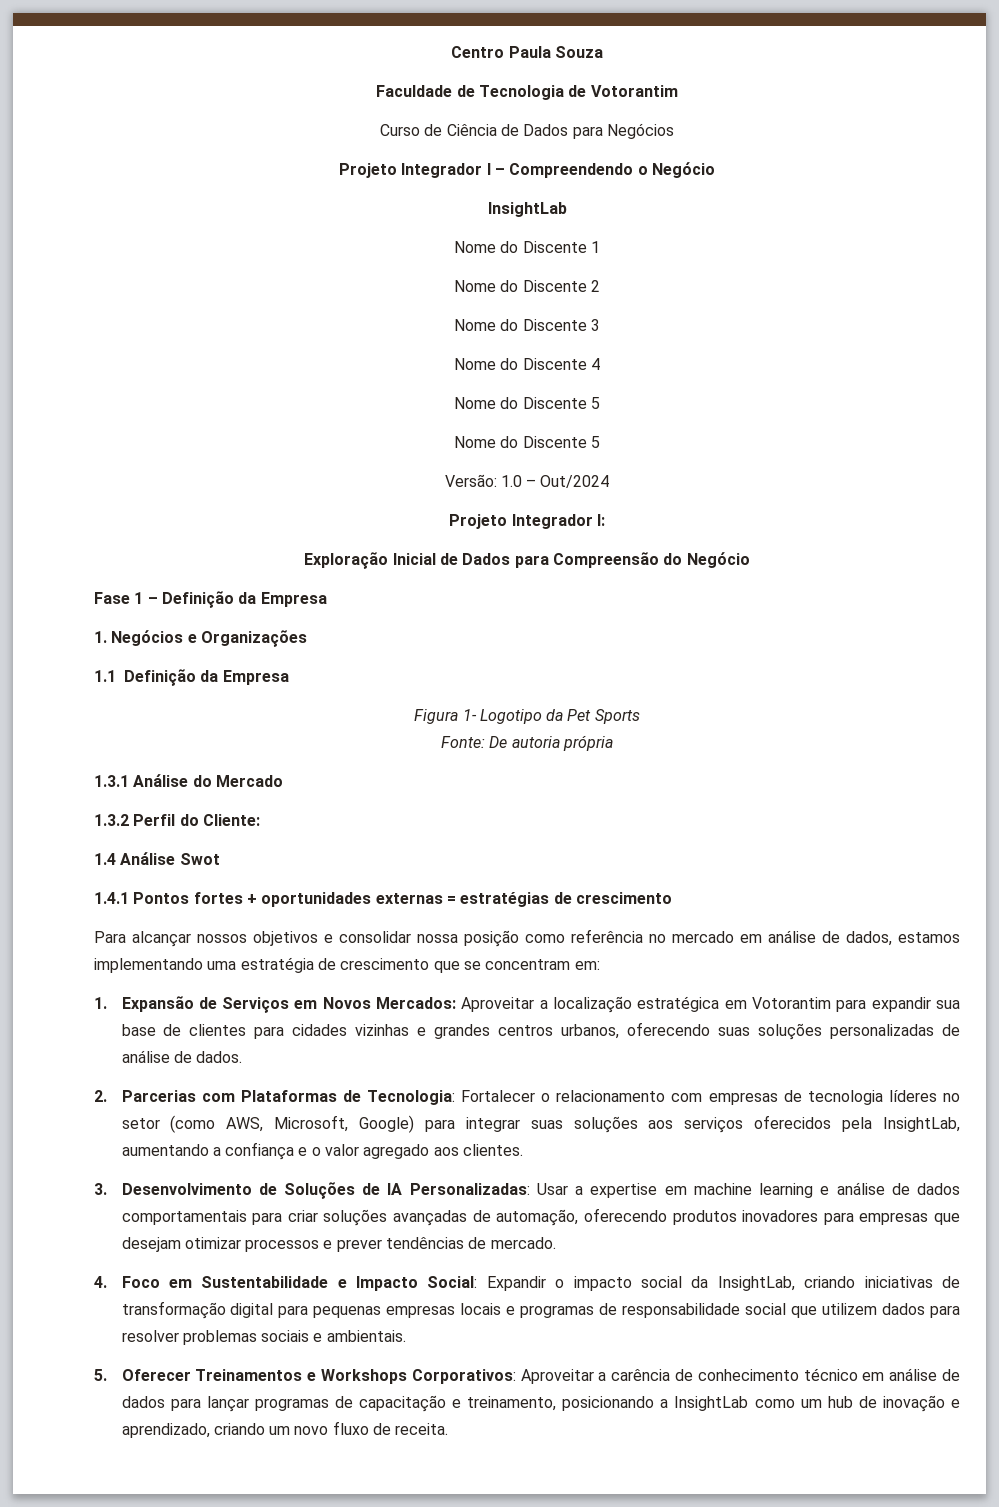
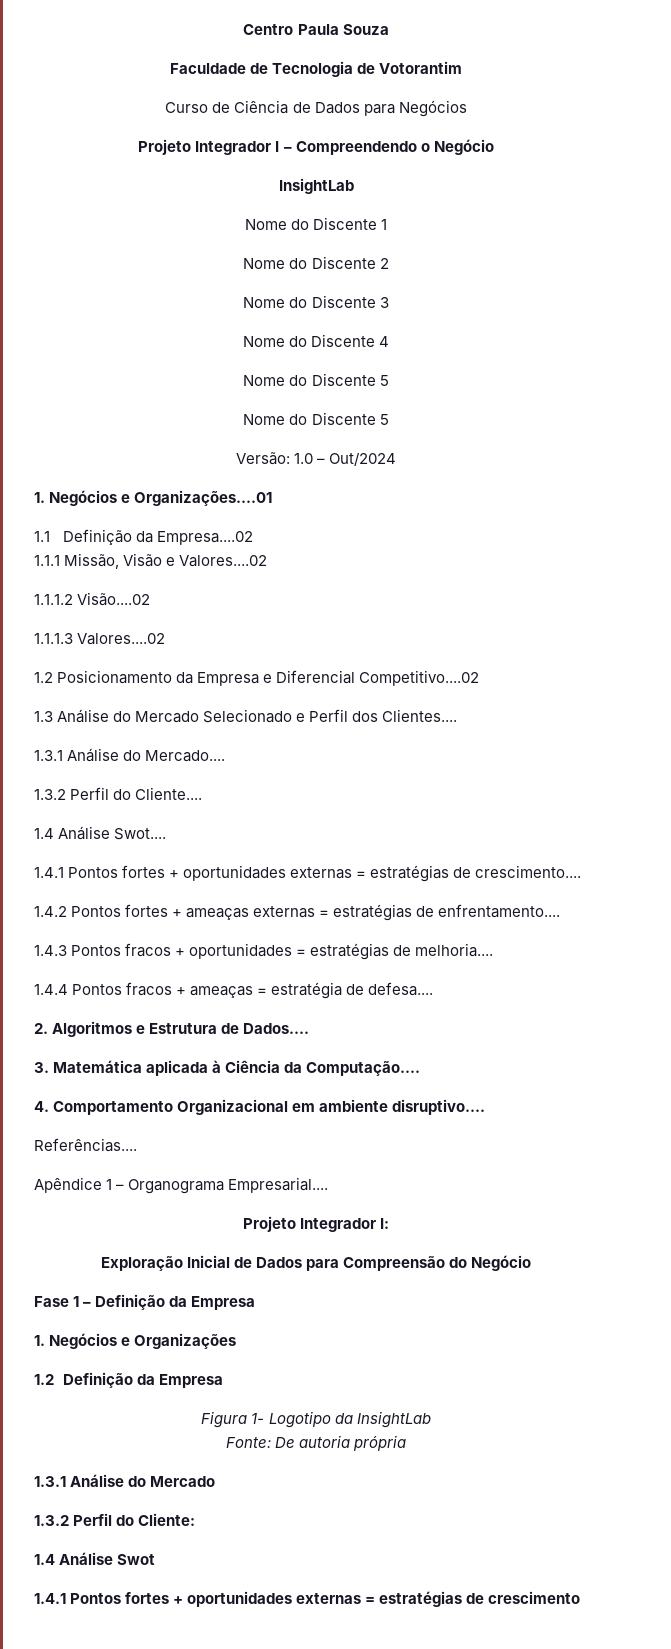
(610, 481) none -> [34,490,273,506] [34,529,254,545] [34,553,268,569] [34,592,151,606] [34,633,166,645] [34,670,480,686] [34,709,458,723] [34,748,226,762] [34,787,203,800] [34,826,167,840] [34,865,582,882] [34,904,561,921] [34,943,494,960] [34,982,434,999] [34,1021,310,1037] [34,1060,421,1076] [34,1099,486,1115] [34,1138,137,1152] [34,1177,329,1194] // 1. Negócios e Organizações....01 // 1.1 Definição da Empresa....02 // 1.1.1 Missão, Visão e Valores....02 // 1.1.1.2 Visão....02 // 1.1.1.3 Valores....02 // 1.2 Posicionamento da Empresa e Diferencial Competitivo....02 // 1.3 Análise do Mercado Selecionado e Perfil dos Clientes.... // 1.3.1 Análise do Mercado.... // 1.3.2 Perfil do Cliente.... // 1.4 Análise Swot.... // 1.4.1 Pontos fortes + oportunidades externas = estratégias de crescimento.... // 1.4.2 Pontos fortes + ameaças externas = estratégias de enfrentamento.... // 1.4.3 Pontos fracos + oportunidades = estratégias de melhoria.... // 1.4.4 Pontos fracos + ameaças = estratégia de defesa.... // 2. Algoritmos e Estrutura de Dados.... // 3. Matemática aplicada à Ciência da Computação.... // 4. Comportamento Organizacional em ambiente disruptivo.... // Referências.... // Apêndice 1 – Organograma Empresarial....
[94,670,116,682] 1.1 -> [34,1374,54,1385] 1.2
[567,709,640,724] Pet Sports -> [356,1411,431,1428] InsightLab
[94,929,960,947] [94,957,600,973] [94,996,961,1013] [121,1022,961,1040] [121,1050,243,1063] [94,1090,960,1105] [121,1115,961,1133] [121,1142,524,1160] [94,1182,960,1199] [121,1208,960,1226] [121,1237,556,1252] [94,1276,960,1291] [121,1301,961,1319] [121,1330,406,1345] [94,1368,960,1384] [121,1395,960,1412] [121,1421,449,1438] // Para alcançar nossos objetivos e consolidar nossa posição como referência no mercado em análise de dados, estamos implementando uma estratégia de crescimento que se concentram em: // 1. Expansão de Serviços em Novos Mercados: Aproveitar a localização estratégica em Votorantim para expandir sua base de clientes para cidades vizinhas e grandes centros urbanos, oferecendo suas soluções personalizadas de análise de dados. // 2. Parcerias com Plataformas de Tecnologia: Fortalecer o relacionamento com empresas de tecnologia líderes no setor (como AWS, Microsoft, Google) para integrar suas soluções aos serviços oferecidos pela InsightLab, aumentando a confiança e o valor agregado aos clientes. // 3. Desenvolvimento de Soluções de IA Personalizadas: Usar a expertise em machine learning e análise de dados comportamentais para criar soluções avançadas de automação, oferecendo produtos inovadores para empresas que desejam otimizar processos e prever tendências de mercado. // 4. Foco em Sustentabilidade e Impacto Social: Expandir o impacto social da InsightLab, criando iniciativas de transformação digital para pequenas empresas locais e programas de responsabilidade social que utilizem dados para resolver problemas sociais e ambientais. // 5. Oferecer Treinamentos e Workshops Corporativos: Aproveitar a carência de conhecimento técnico em análise de dados para lançar programas de capacitação e treinamento, posicionando a InsightLab como um hub de inovação e aprendizado, criando um novo fluxo de receita. -> (581, 1597) none

